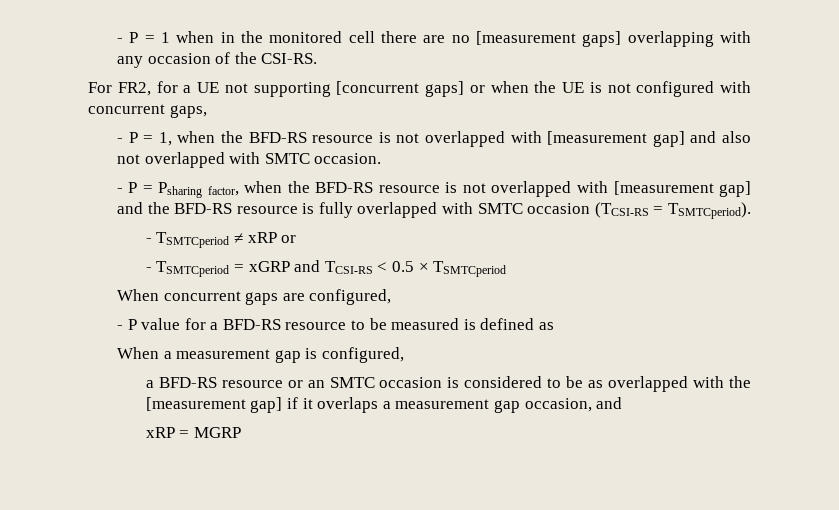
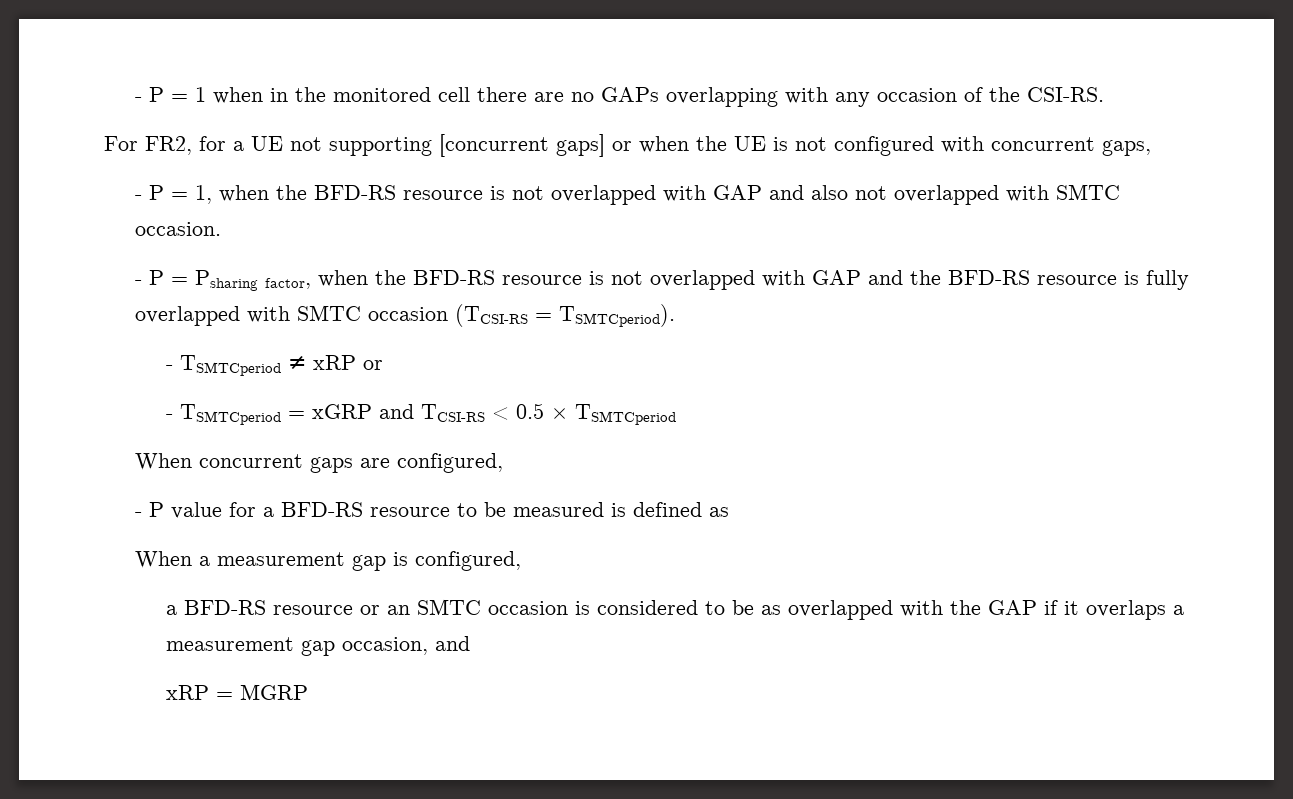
[475,31,622,47] [measurement gaps] -> [600,87,659,102] GAPs
[547,131,685,147] [measurement gap] -> [712,185,762,200] GAP
[613,181,752,197] [measurement gap] -> [811,270,861,285] GAP
[145,397,283,413] [measurement gap] -> [987,600,1037,615] GAP

